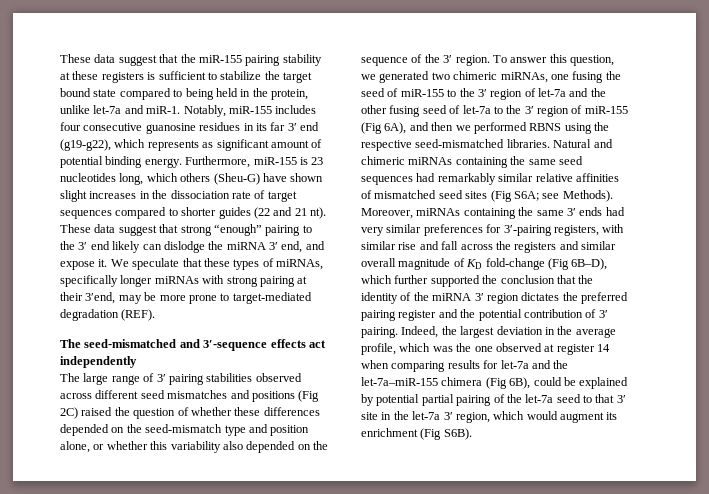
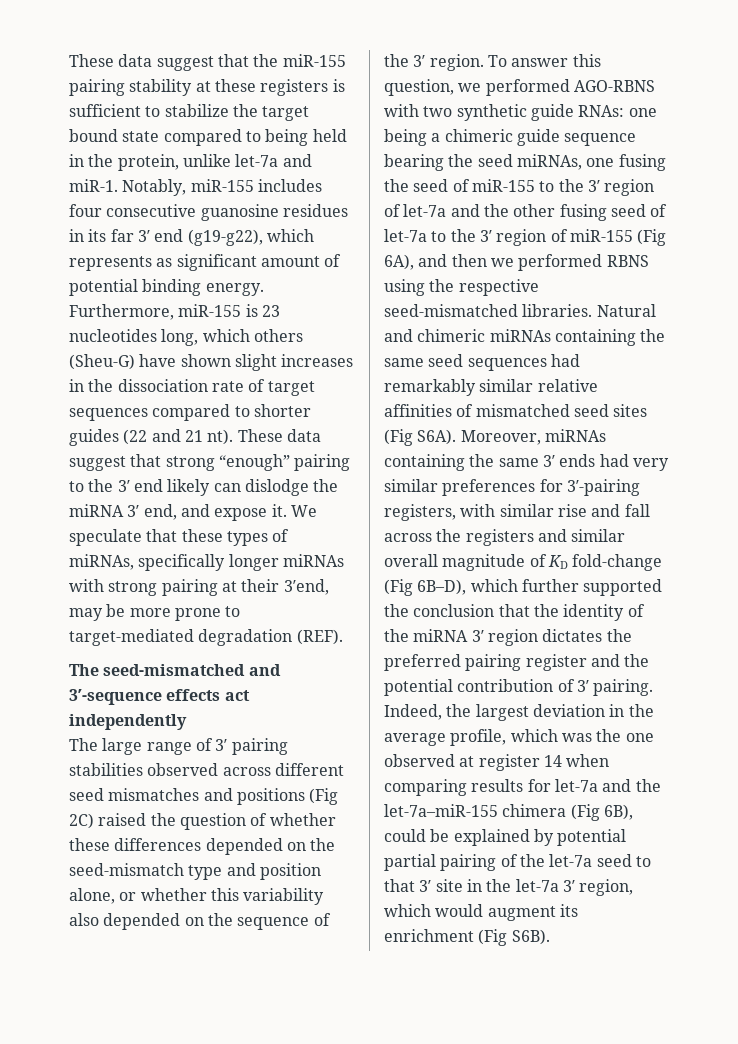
[379,71,498,83] generated two chimeric -> [485,79,655,96] [384,104,657,121] [384,129,637,146] [384,154,513,171] performed AGO-RBNS with two synthetic guide RNAs: one being a chimeric guide sequence bearing the seed
[513,190,613,202] S6A; see Methods). -> [417,429,457,445] S6A).

